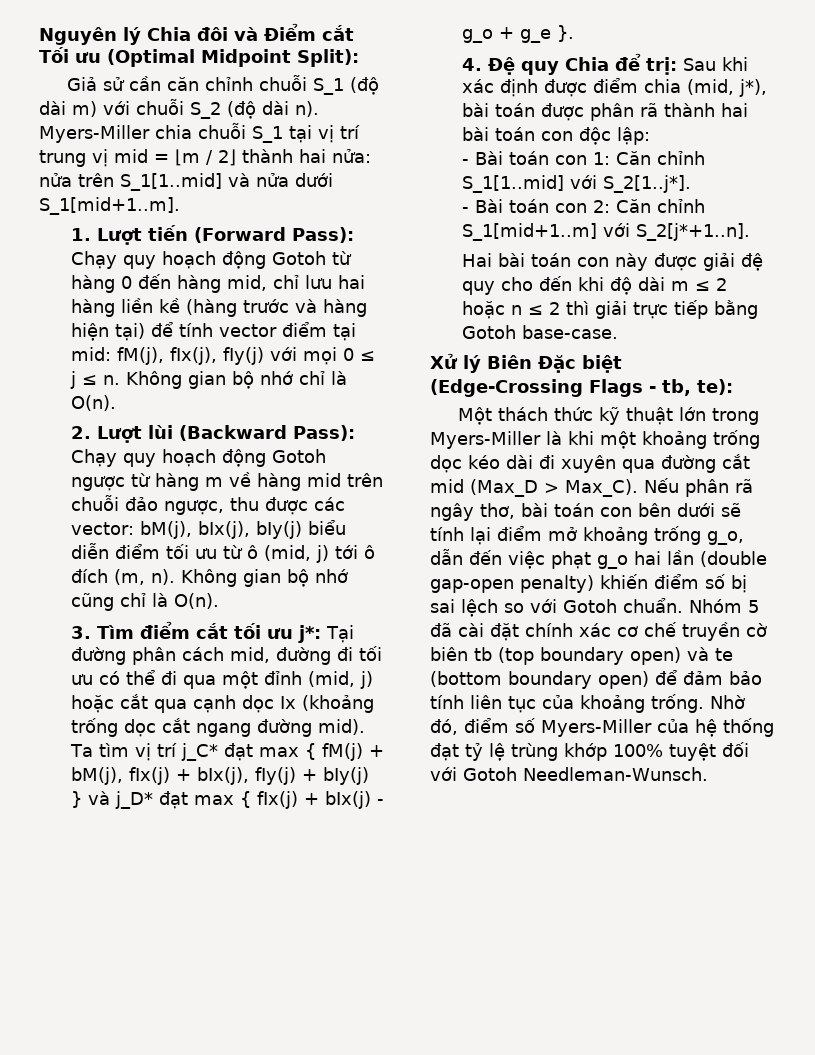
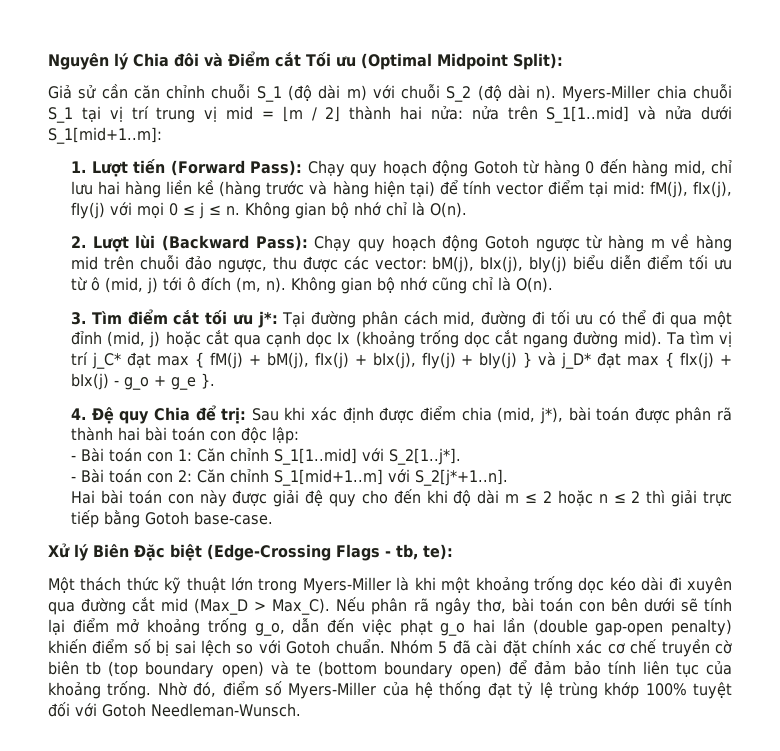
[39,197,180,215] S_1[mid+1..m]. -> [48,127,162,144] S_1[mid+1..m]:

